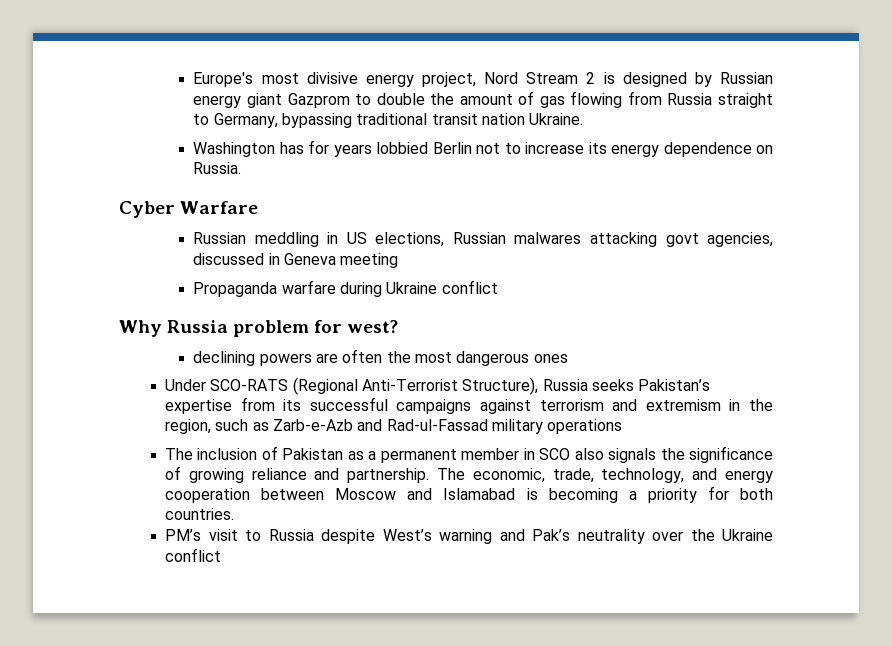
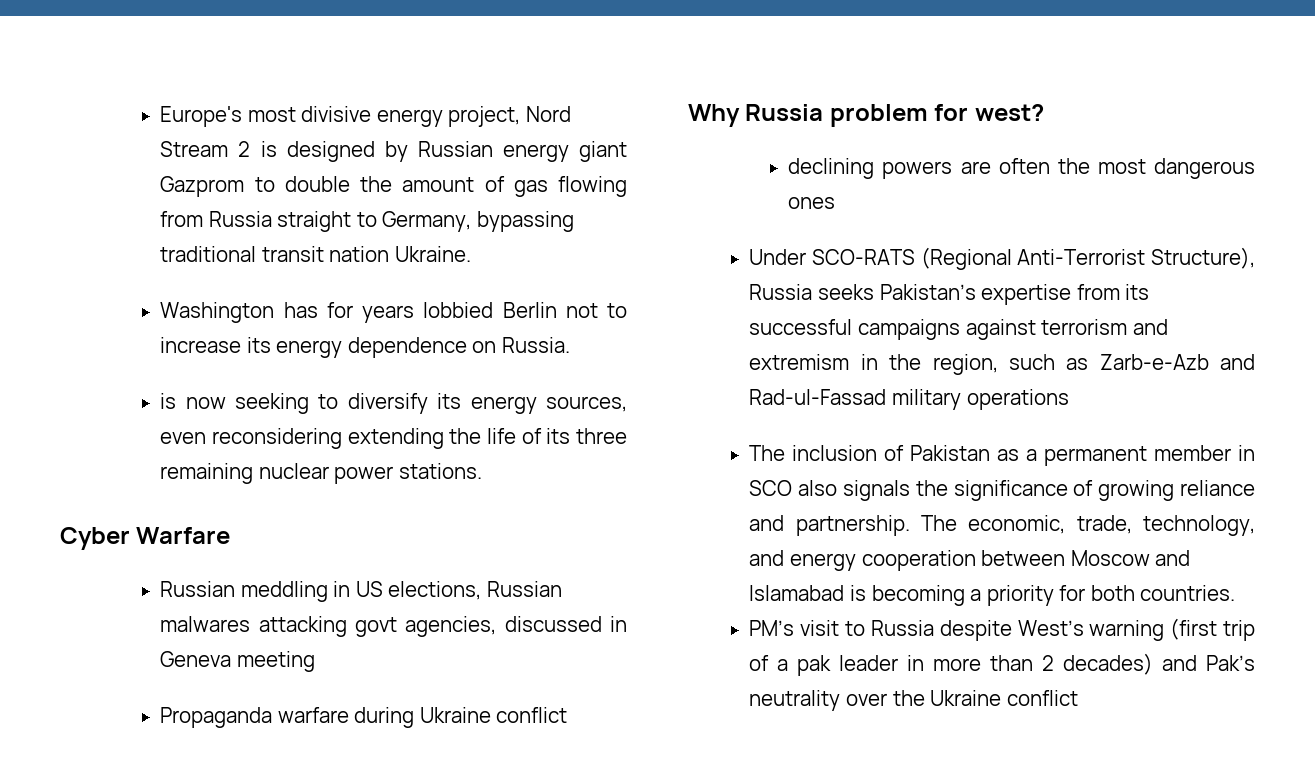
(242, 168) none -> [160,393,627,414] [160,428,628,449] [160,463,482,484] // is now seeking to diversify its energy sources, even reconsidering extending the life of its three remaining nuclear power stations.
(493, 536) none -> [1170,618,1255,641] [749,653,1154,676] (first trip of a pak leader in more than 2 decades)

